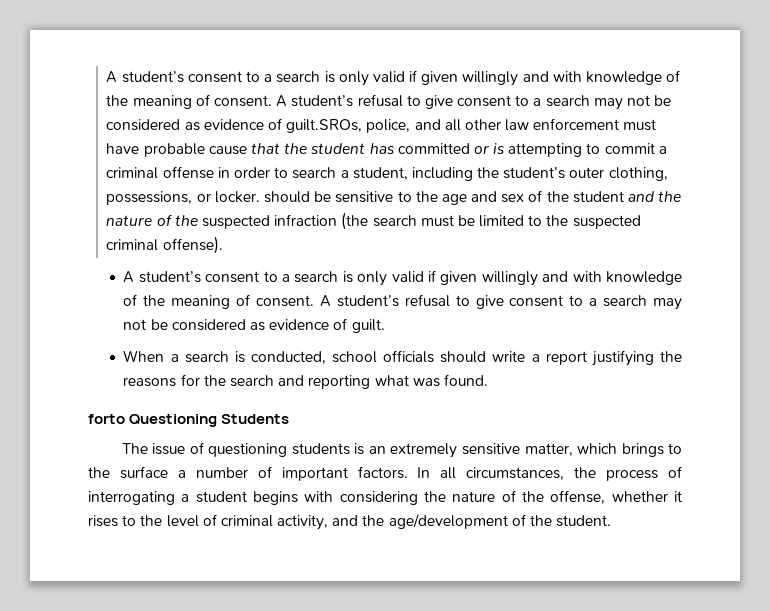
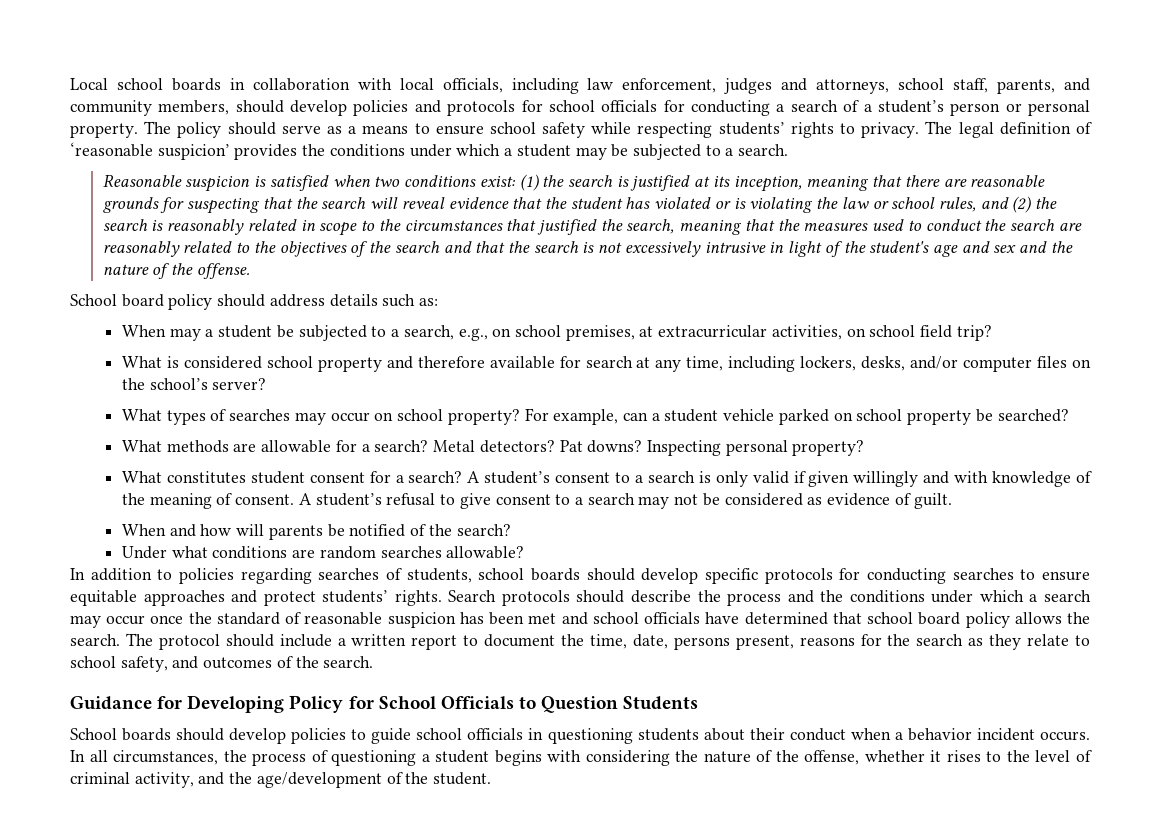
[106,70,681,86] [106,94,672,110] [106,118,657,133] [106,143,247,157] A student’s consent to a search is only valid if given willingly and with knowledge of the meaning of consent. A student’s refusal to give consent to a search may not be considered as evidence of guilt.SROs, police, and all other law enforcement must have probable cause -> [70,78,1091,94] [70,100,1090,116] [70,121,1092,138] [70,142,789,160] [102,174,1046,192] [102,197,509,214] Local school boards in collaboration with local officials, including law enforcement, judges and attorneys, school staff, parents, and community members, should develop policies and protocols for school officials for conducting a search of a student’s person or personal property. The policy should serve as a means to ensure school safety while respecting students’ rights to privacy. The legal definition of ‘reasonable suspicion’ provides the conditions under which a student may be subjected to a search. // Reasonable suspicion is satisfied when two conditions exist: (1) the search is justified at its inception, meaning that there are reasonable grounds for suspecting that the search will reveal evidence
[397,143,470,154] committed -> [654,197,712,209] violated
[508,143,667,157] [106,166,668,181] [106,190,624,205] attempting to commit a criminal offense in order to search a student, including the student’s outer clothing, possessions, or locker. should be sensitive to the age and sex of the student -> [749,196,1058,213] [102,219,1082,236] [102,241,1017,257] violating the law or school rules, and (2) the search is reasonably related in scope to the circumstances that justified the search, meaning that the measures used to conduct the search are reasonably related to the objectives of the search and that the search is not excessively intrusive in light of the student's age and sex
[201,212,641,230] [106,236,223,254] suspected infraction (the search must be limited to the suspected criminal offense). // -> [196,263,250,279] [70,294,439,310] [122,325,992,341] [122,356,1091,372] [122,378,267,390] [122,408,1069,425] [122,440,865,456] [122,471,463,484] offense. // School board policy should address details such as: // When may a student be subjected to a search, e.g., on school premises, at extracurricular activities, on school field trip? // What is considered school property and therefore available for search at any time, including lockers, desks, and/or computer files on the school’s server? // What types of searches may occur on school property? For example, can a student vehicle parked on school property be searched? // What methods are allowable for a search? Metal detectors? Pat downs? Inspecting personal property? // What constitutes student consent for a search?
[170,350,682,366] [123,374,488,389] [88,414,290,427] [121,442,683,458] [88,466,408,481] a search is conducted, school officials should write a report justifying the reasons for the search and reporting what was found. // forto Questioning Students // The issue of questioning students is an extremely sensitive matter, which brings to the surface a number of important factors. -> [169,524,511,540] [122,546,525,559] [70,568,1090,584] [70,590,1091,606] [70,612,1090,628] [70,633,1090,650] [70,656,374,672] [70,695,699,713] [70,728,1091,744] and how will parents be notified of the search? // Under what conditions are random searches allowable? // In addition to policies regarding searches of students, school boards should develop specific protocols for conducting searches to ensure equitable approaches and protect students’ rights. Search protocols should describe the process and the conditions under which a search may occur once the standard of reasonable suspicion has been met and school officials have determined that school board policy allows the search. The protocol should include a written report to document the time, date, persons present, reasons for the search as they relate to school safety, and outcomes of the search. // Guidance for Developing Policy for School Officials to Question Students // School boards should develop policies to guide school officials in questioning students about their conduct when a behavior incident occurs.
[88,491,175,505] interrogating -> [331,750,417,766] questioning

